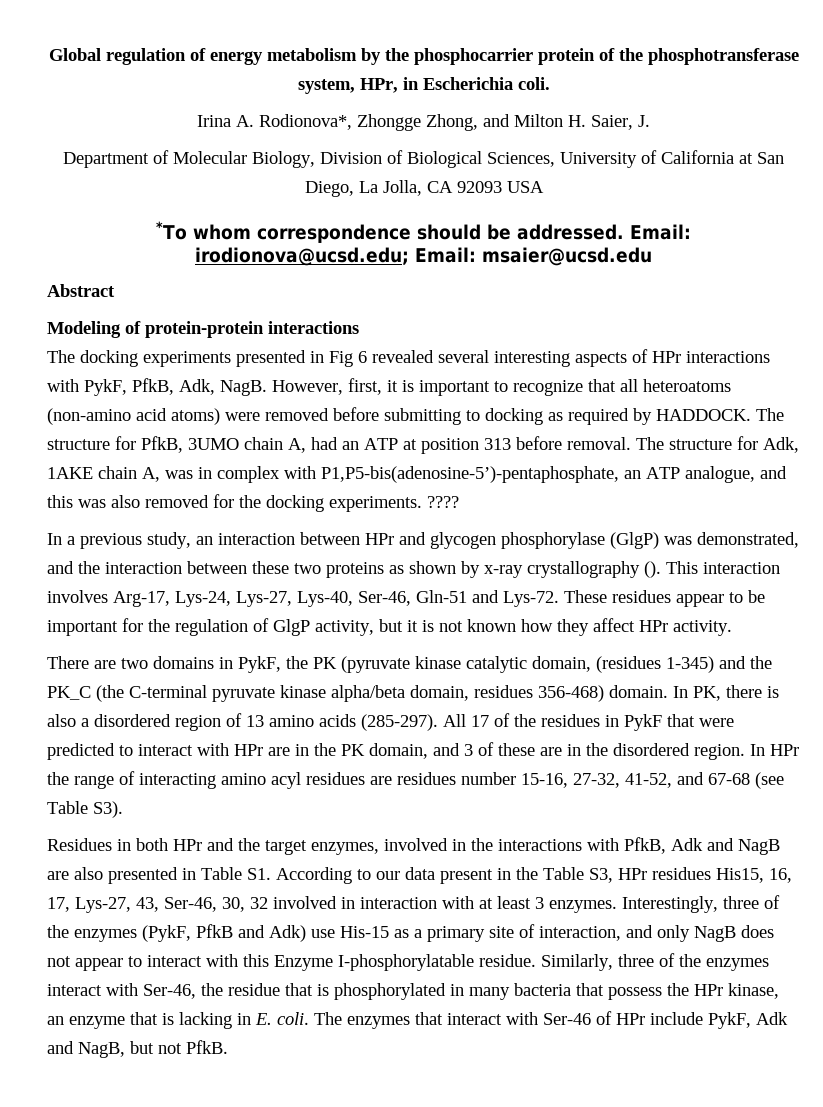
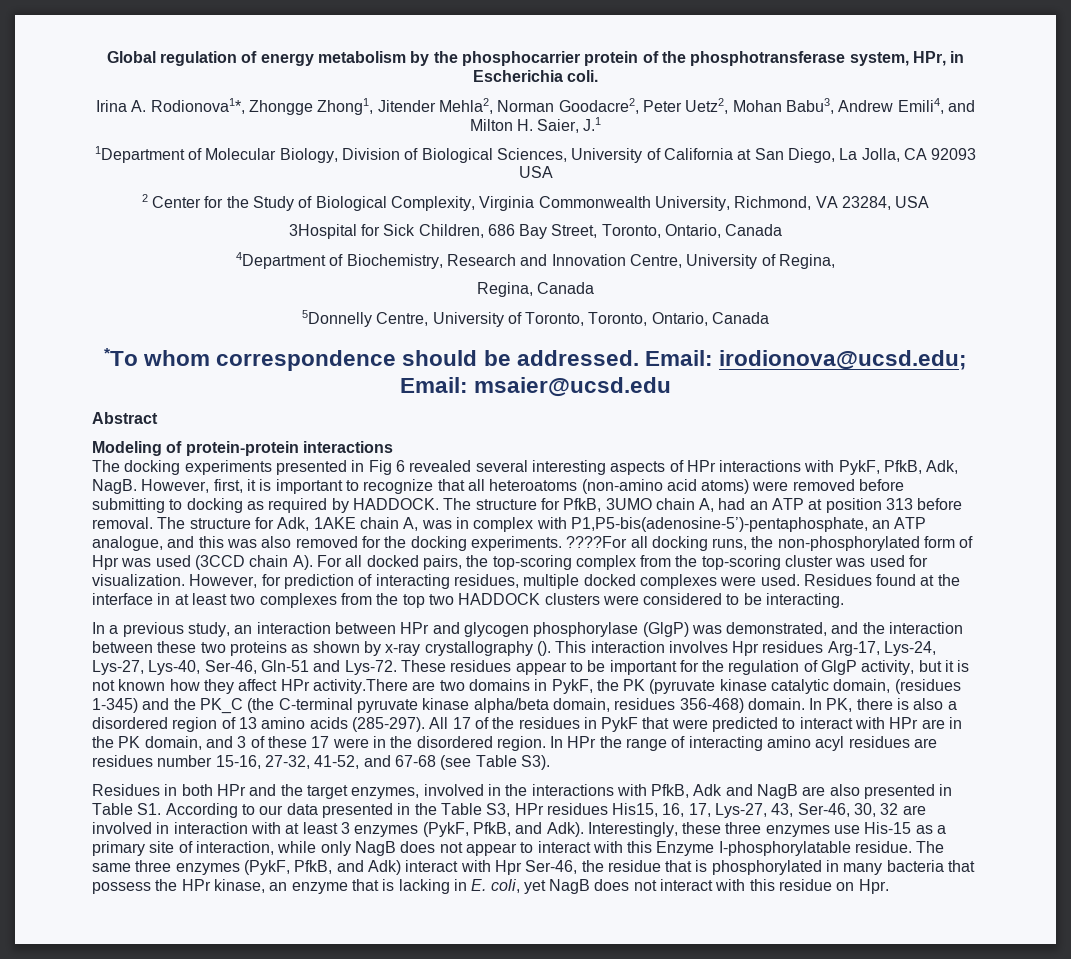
[259,114,478,131] Rodionova*, Zhongge Zhong, -> [150,98,944,115] Rodionova1*, Zhongge Zhong1, Jitender Mehla2, Norman Goodacre2, Peter Uetz2, Mohan Babu3, Andrew Emili4,
[638,115,650,127] [63,152,149,168] J. // Department -> [583,117,602,131] [94,146,185,163] J.1 // 1Department
(544, 187) none -> [141,194,930,211] [288,224,783,239] [236,252,835,269] [476,282,595,297] [301,310,770,327] // 2 Center for the Study of Biological Complexity, Virginia Commonwealth University, Richmond, VA 23284, USA // 3Hospital for Sick Children, 686 Bay Street, Toronto, Ontario, Canada // 4Department of Biochemistry, Research and Innovation Centre, University of Regina, // Regina, Canada // 5Donnelly Centre, University of Toronto, Toronto, Ontario, Canada
[427,496,459,508] ???? -> [566,536,974,551] [92,555,929,570] [92,574,960,589] [92,593,845,608] ????For all docking runs, the non-phosphorylated form of Hpr was used (3CCD chain A). For all docked pairs, the top-scoring complex from the top-scoring cluster was used for visualization. However, for prediction of interacting residues, multiple docked complexes were used. Residues found at the interface in at least two complexes from the top two HADDOCK clusters were considered to be interacting.
(108, 596) none -> [732,641,824,656] Hpr residues
[673,620,732,636] [47,656,89,669] activity. // There -> [312,679,408,694] activity.There
[540,747,562,756] are -> [311,736,369,748] 17 were
[440,869,493,884] present -> [321,803,393,818] presented
(268, 903) none -> [902,805,926,815] are
[549,895,780,913] [47,924,306,942] enzymes. Interestingly, three of the enzymes (PykF, PfkB and Adk) -> [354,822,830,837] enzymes (PykF, PfkB, and Adk). Interestingly, these three enzymes
[626,925,653,938] and -> [277,841,317,853] while
[541,953,769,971] [47,983,138,996] Similarly, three of the enzymes interact with -> [916,841,945,853] [92,860,522,875] The same three enzymes (PykF, PfkB, and Adk) interact with Hpr
[277,1011,788,1029] [47,1040,228,1058] coli. The enzymes that interact with Ser-46 of HPr include PykF, Adk and NagB, but not PfkB. -> [490,879,889,894] coli, yet NagB does not interact with this residue on Hpr.

